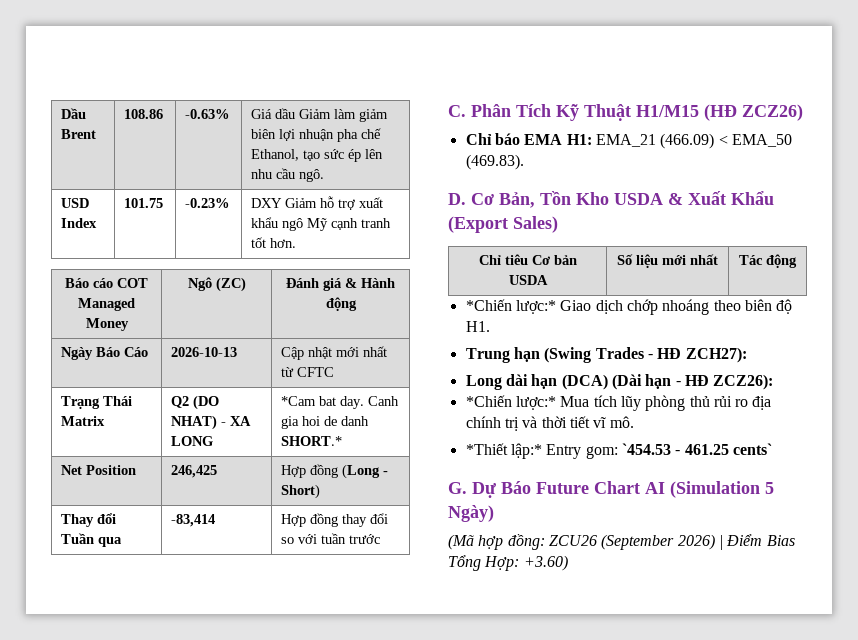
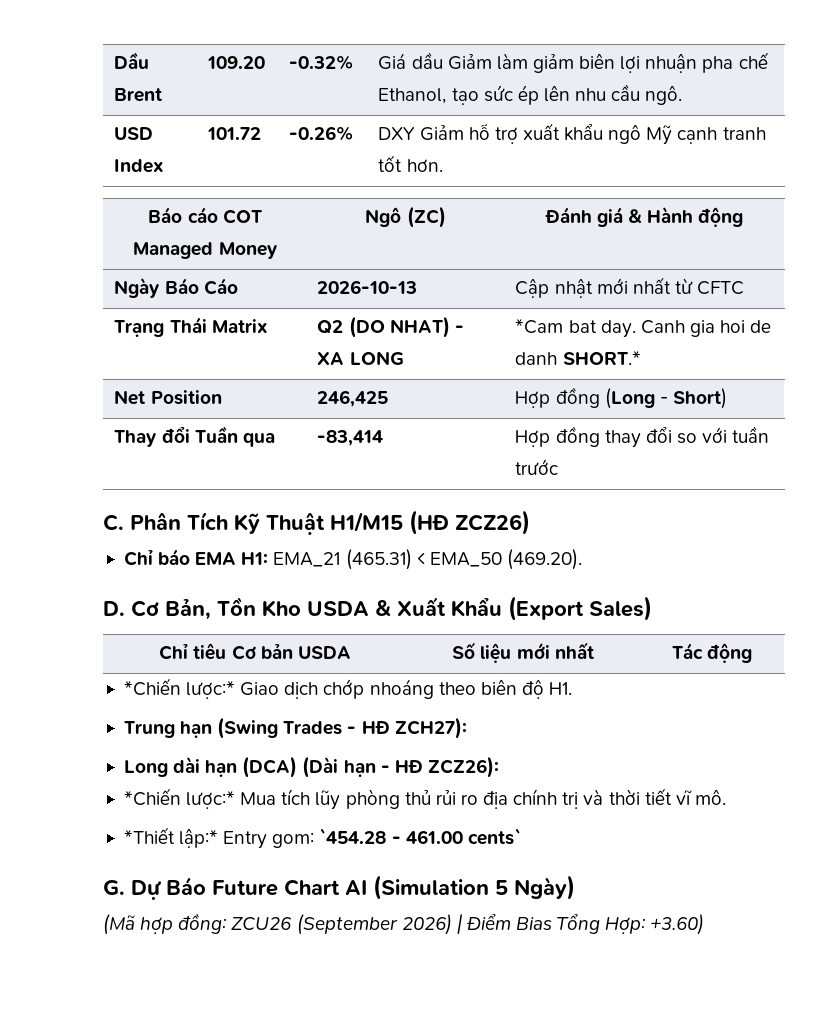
[124,109,164,119] [185,109,231,119] 108.86 | -0.63% -> [207,56,266,69] [289,55,355,70] 109.20 | -0.32%
[124,198,164,208] [185,198,231,208] 101.75 | -0.23% -> [207,127,262,140] [289,126,355,141] 101.72 | -0.26%
[660,133,715,149] (466.09) -> [345,549,412,570] (465.31)
[465,154,524,170] (469.83). -> [506,549,582,570] (469.20).
[621,443,729,455] `454.53 - 461.25 -> [319,828,463,844] `454.28 - 461.00

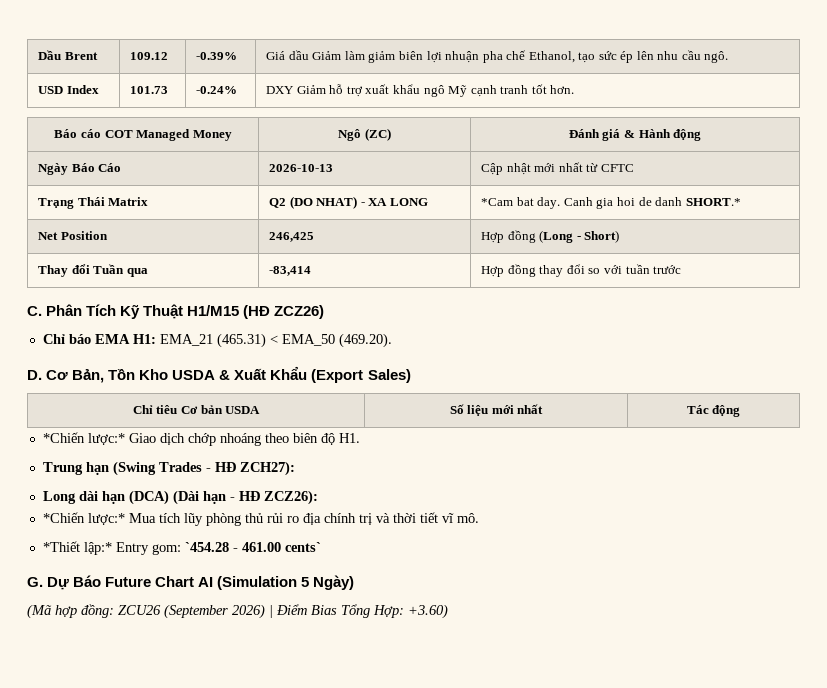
[207,56,266,69] [289,55,355,70] 109.20 | -0.32% -> [130,52,169,60] [196,52,238,60] 109.12 | -0.39%
[207,127,262,140] [289,126,355,141] 101.72 | -0.26% -> [130,86,169,94] [196,86,238,94] 101.73 | -0.24%

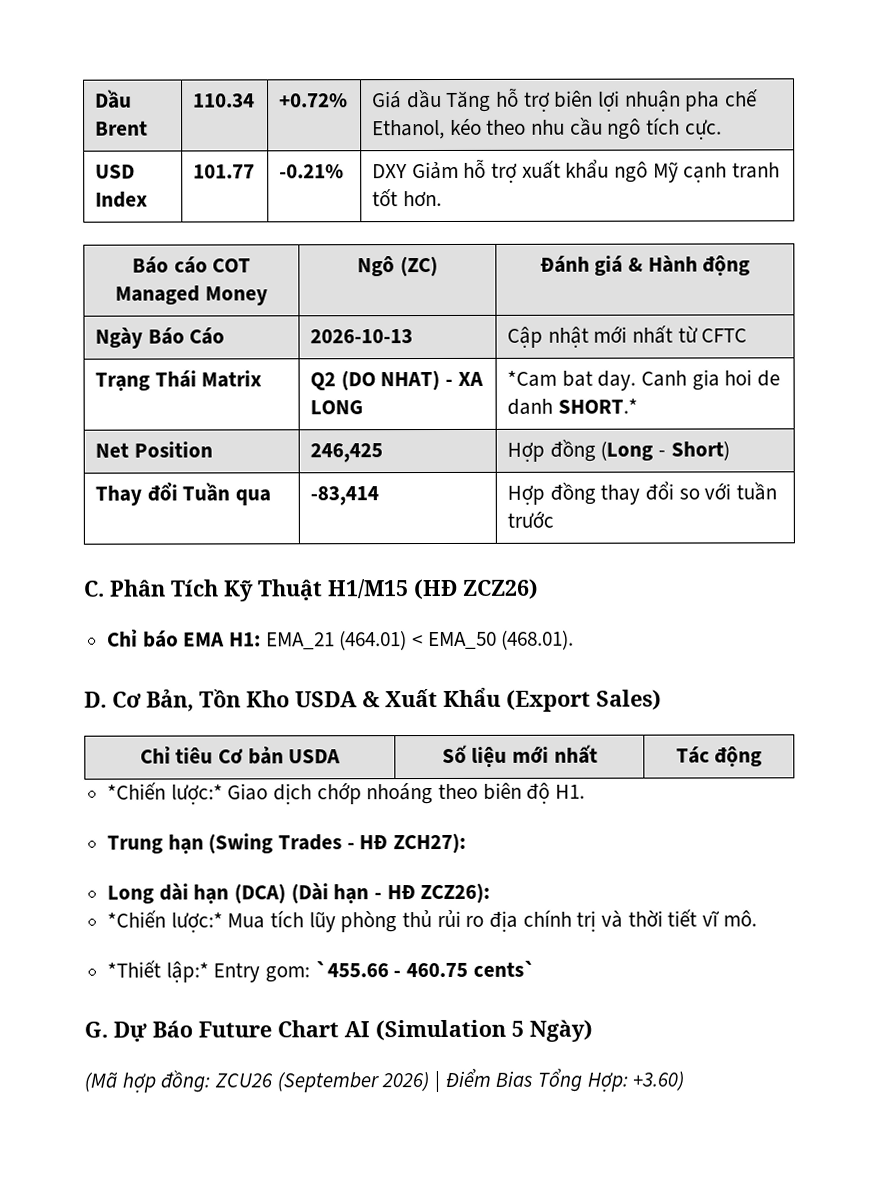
[130,52,169,60] [196,52,238,60] 109.12 | -0.39% -> [193,93,256,108] [279,93,349,108] 110.34 | +0.72%
[312,51,396,63] Giảm làm giảm -> [446,88,550,112] Tăng hỗ trợ
[578,50,729,63] tạo sức ép lên nhu cầu ngô. -> [449,117,722,140] kéo theo nhu cầu ngô tích cực.
[130,86,169,94] [196,86,238,94] 101.73 | -0.24% -> [193,164,256,179] [279,164,345,179] 101.77 | -0.21%
[216,333,266,348] (465.31) -> [339,630,408,651] (464.01)
[338,333,392,348] (469.20). -> [501,629,575,650] (468.01).
[184,542,281,552] `454.28 - 461.00 -> [314,961,469,978] `455.66 - 460.75

